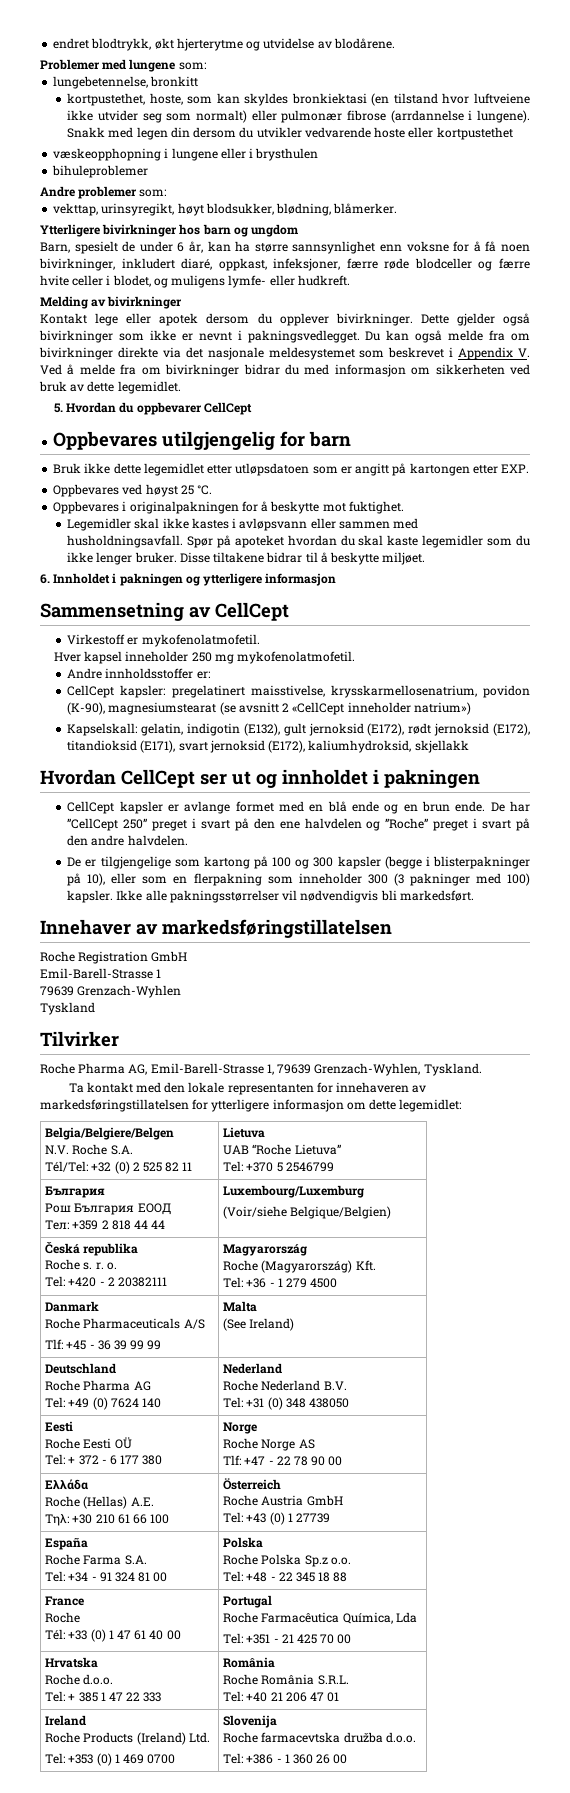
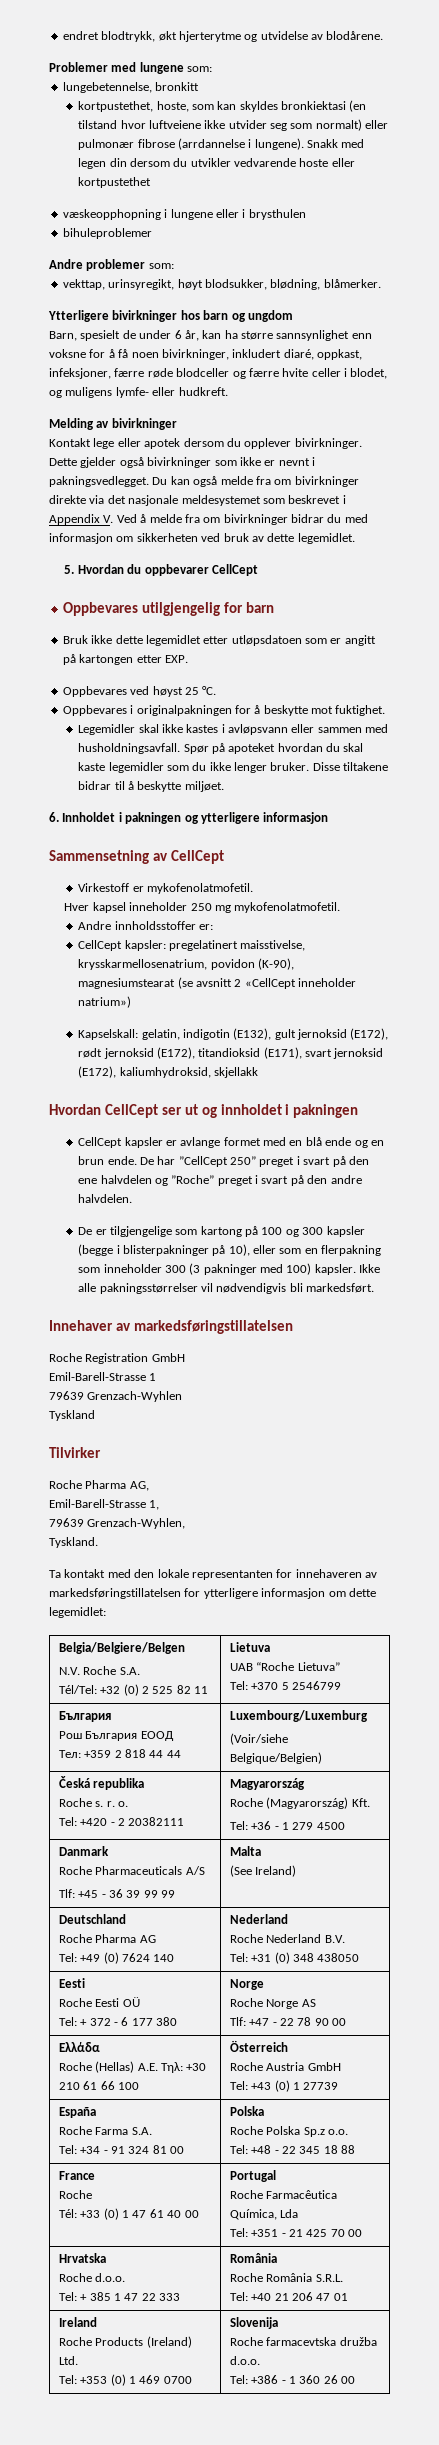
(148, 1069) none -> (149, 1486) //
(274, 1069) none -> (160, 1505) //
(421, 1069) none -> (186, 1523) //
(154, 1501) // -> (158, 2067) none

